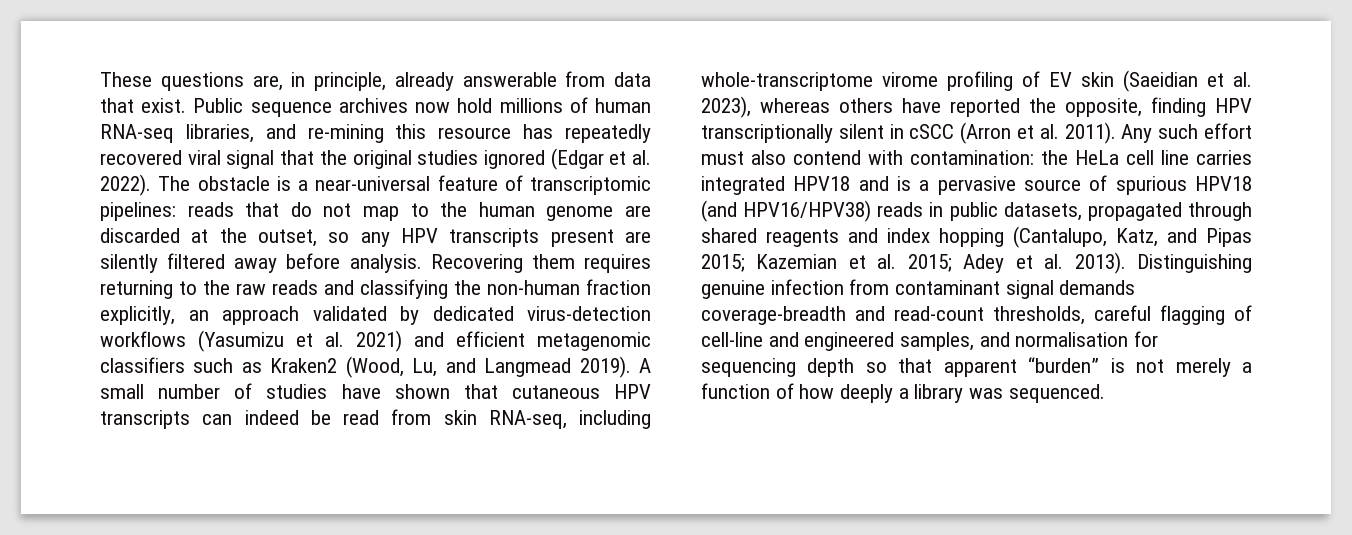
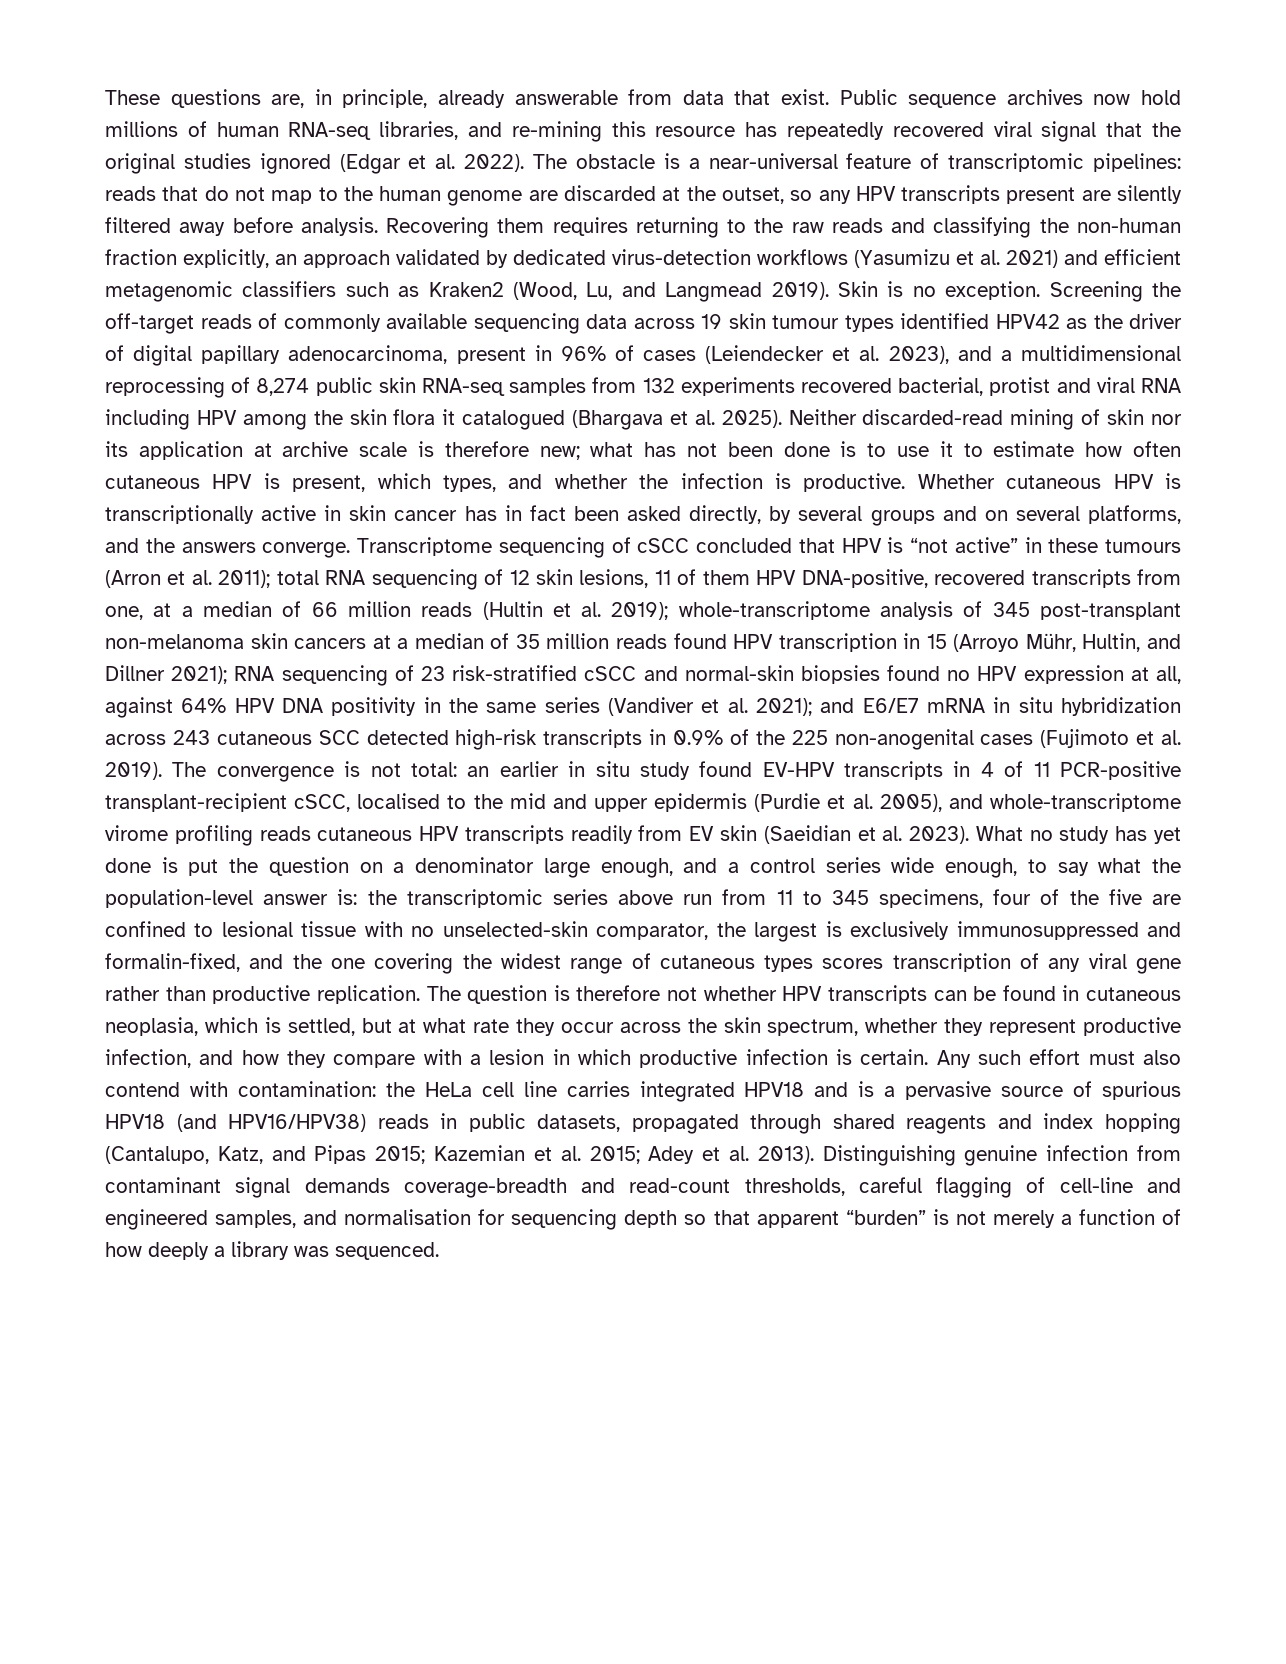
[639,358,652,373] [100,383,651,399] [100,409,651,429] [701,71,1040,91] A small number of studies have shown that cutaneous HPV transcripts can indeed be read from skin RNA-seq, including whole-transcriptome virome profiling of -> [837,281,1181,302] [105,313,1182,334] [105,345,1181,366] [105,377,1182,398] [105,409,1182,430] [105,441,1181,460] [105,473,1181,492] [105,505,1181,526] [105,537,1181,558] [105,569,1181,590] [105,601,1181,620] [105,633,1181,652] [105,665,1181,686] [105,697,1182,718] [105,729,1181,750] [105,761,1182,782] [105,793,1181,812] [105,825,683,846] Skin is no exception. Screening the off-target reads of commonly available sequencing data across 19 skin tumour types identified HPV42 as the driver of digital papillary adenocarcinoma, present in 96% of cases (Leiendecker et al. 2023), and a multidimensional reprocessing of 8,274 public skin RNA-seq samples from 132 experiments recovered bacterial, protist and viral RNA including HPV among the skin flora it catalogued (Bhargava et al. 2025). Neither discarded-read mining of skin nor its application at archive scale is therefore new; what has not been done is to use it to estimate how often cutaneous HPV is present, which types, and whether the infection is productive. Whether cutaneous HPV is transcriptionally active in skin cancer has in fact been asked directly, by several groups and on several platforms, and the answers converge. Transcriptome sequencing of cSCC concluded that HPV is “not active” in these tumours (Arron et al. 2011); total RNA sequencing of 12 skin lesions, 11 of them HPV DNA-positive, recovered transcripts from one, at a median of 66 million reads (Hultin et al. 2019); whole-transcriptome analysis of 345 post-transplant non-melanoma skin cancers at a median of 35 million reads found HPV transcription in 15 (Arroyo Mühr, Hultin, and Dillner 2021); RNA sequencing of 23 risk-stratified cSCC and normal-skin biopsies found no HPV expression at all, against 64% HPV DNA positivity in the same series (Vandiver et al. 2021); and E6/E7 mRNA in situ hybridization across 243 cutaneous SCC detected high-risk transcripts in 0.9% of the 225 non-anogenital cases (Fujimoto et al. 2019). The convergence is not total: an earlier in situ study found EV-HPV transcripts in 4 of 11 PCR-positive transplant-recipient cSCC, localised to the mid and upper epidermis (Purdie et al. 2005), and whole-transcriptome virome profiling reads cutaneous HPV transcripts readily from
[701,96,1252,118] [701,122,1116,144] 2023), whereas others have reported the opposite, finding HPV transcriptionally silent in cSCC (Arron et al. 2011). -> [909,826,1182,844] [105,857,1181,878] [105,889,1181,908] [105,921,1181,942] [105,953,1181,974] [105,985,1181,1004] [105,1017,1181,1036] [105,1049,929,1068] 2023). What no study has yet done is put the question on a denominator large enough, and a control series wide enough, to say what the population-level answer is: the transcriptomic series above run from 11 to 345 specimens, four of the five are confined to lesional tissue with no unselected-skin comparator, the largest is exclusively immunosuppressed and formalin-fixed, and the one covering the widest range of cutaneous types scores transcription of any viral gene rather than productive replication. The question is therefore not whether HPV transcripts can be found in cutaneous neoplasia, which is settled, but at what rate they occur across the skin spectrum, whether they represent productive infection, and how they compare with a lesion in which productive infection is certain.

